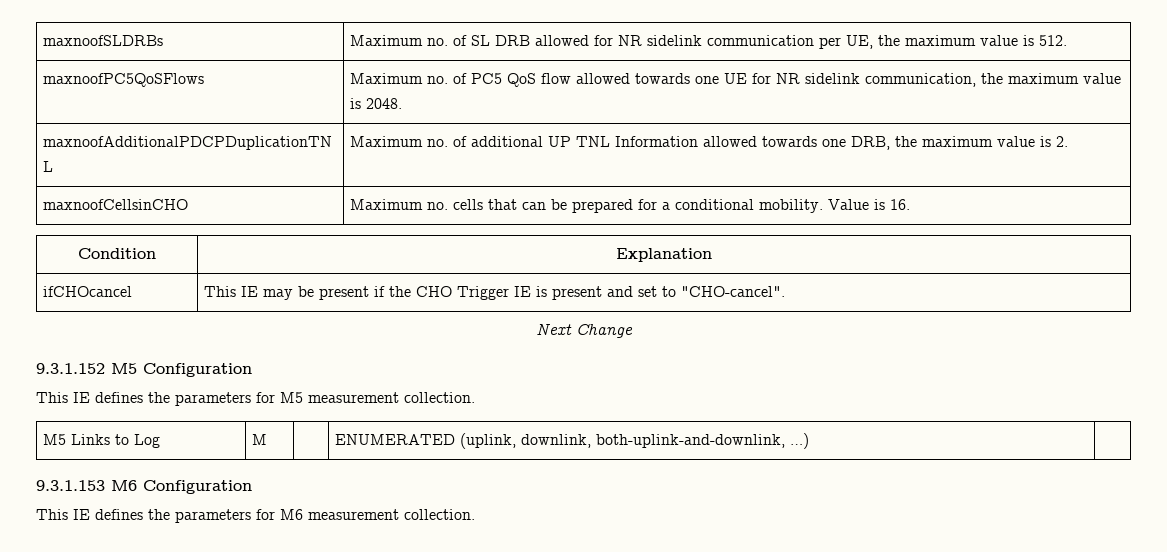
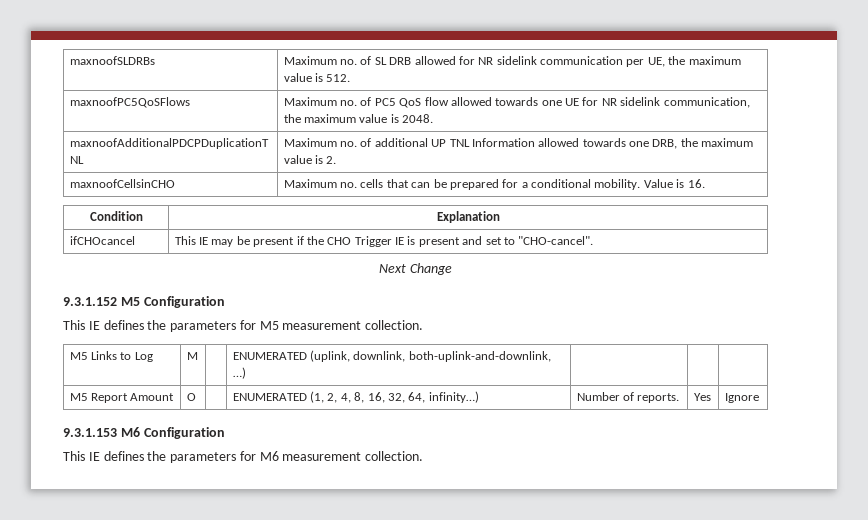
(810, 441) none -> [69,393,175,403] [186,393,196,401] [232,391,479,403] [576,392,680,403] [693,393,711,401] [724,393,759,403] | | // M5 Report Amount | O | | ENUMERATED (1, 2, 4, 8, 16, 32, 64, infinity…) | Number of reports. | Yes | Ignore

